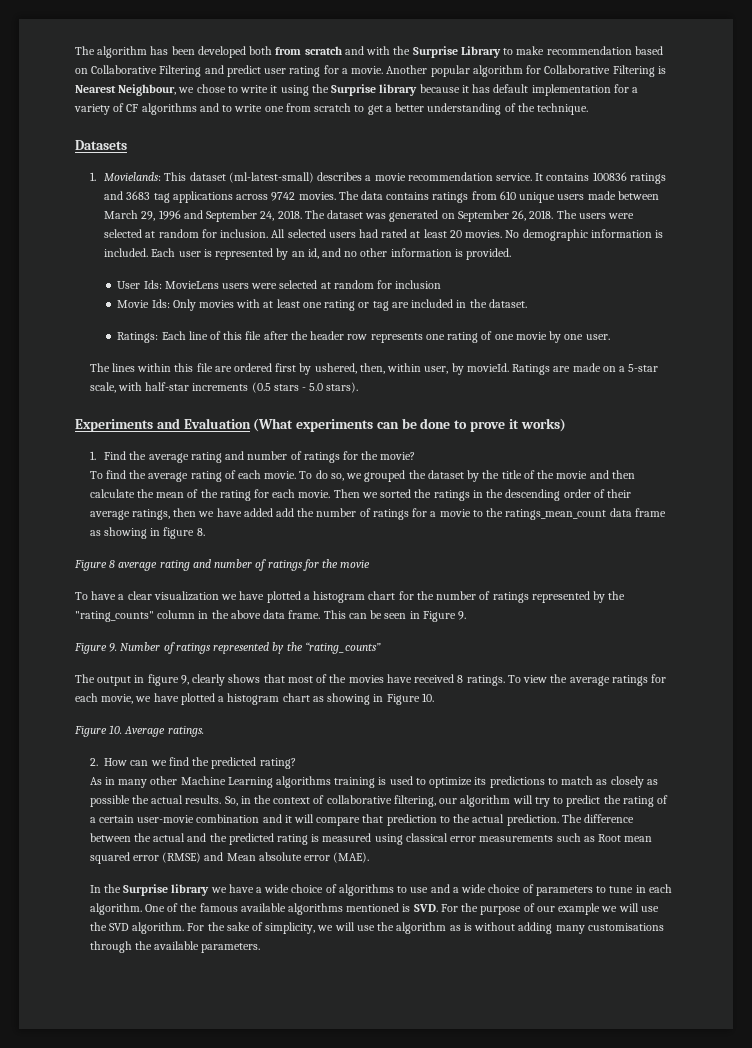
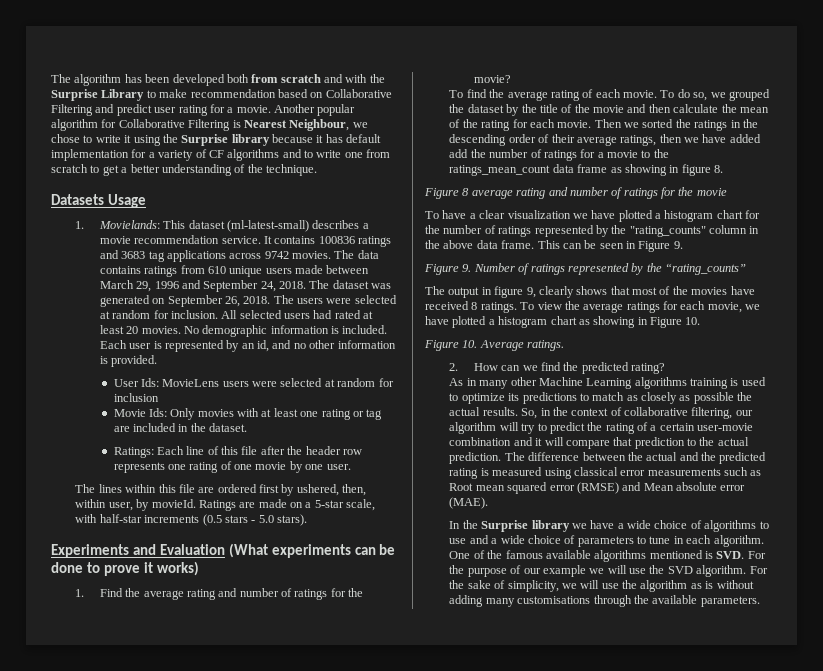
(127, 145) none -> [107,194,146,208] Usage

